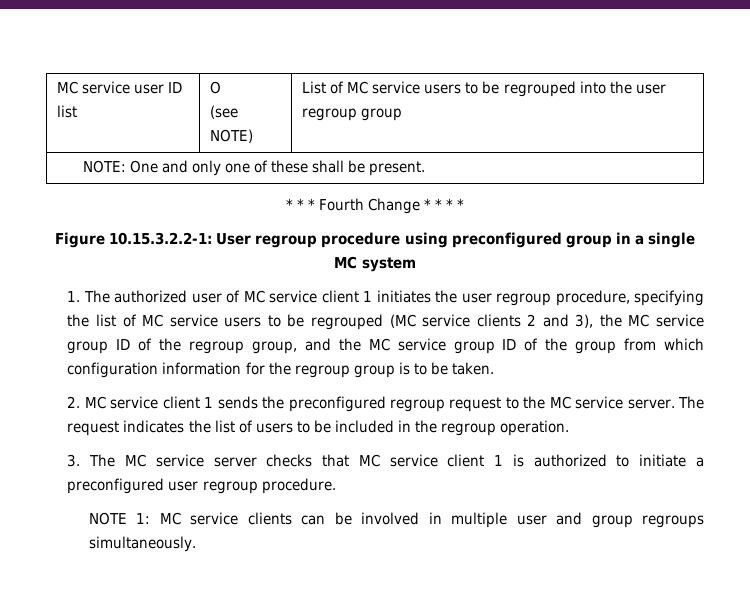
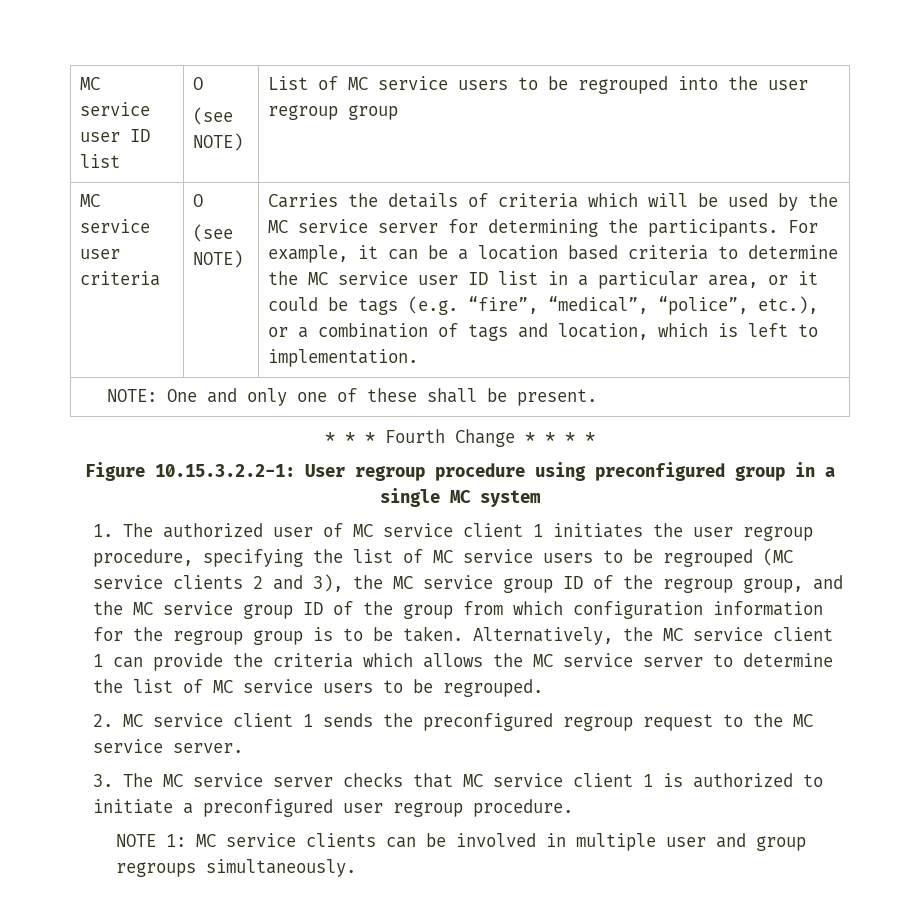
(403, 114) none -> [79,194,100,207] [79,219,150,233] [79,249,120,259] [79,271,160,286] [192,194,203,207] [192,224,233,242] [192,250,243,268] [267,193,838,211] [267,219,818,237] [267,245,838,263] [267,271,818,289] [267,296,818,315] [267,323,818,341] [267,349,418,367] // MC service user criteria | O // (see NOTE) | Carries the details of criteria which will be used by the MC service server for determining the participants. For example, it can be a location based criteria to determine the MC service user ID list in a particular area, or it could be tags (e.g. “fire”, “medical”, “police”, etc.), or a combination of tags and location, which is left to implementation.
(494, 368) none -> [472,627,833,645] [92,653,833,671] [92,679,543,697] Alternatively, the MC service client 1 can provide the criteria which allows the MC service server to determine the list of MC service users to be regrouped.
[678,396,704,409] [67,420,570,436] The request indicates the list of users to be included in the regroup operation. -> (243, 748) none

